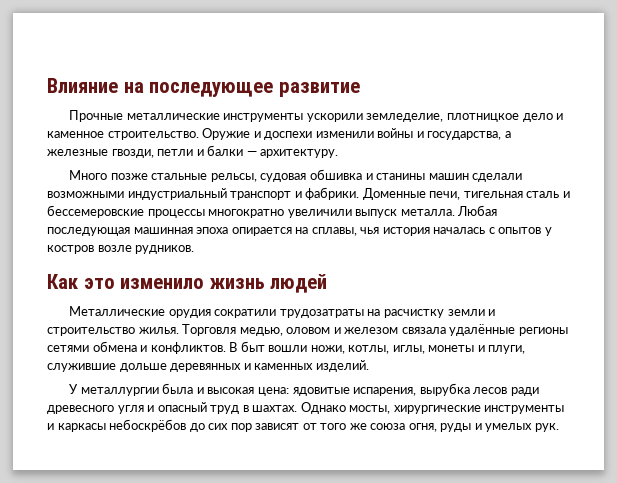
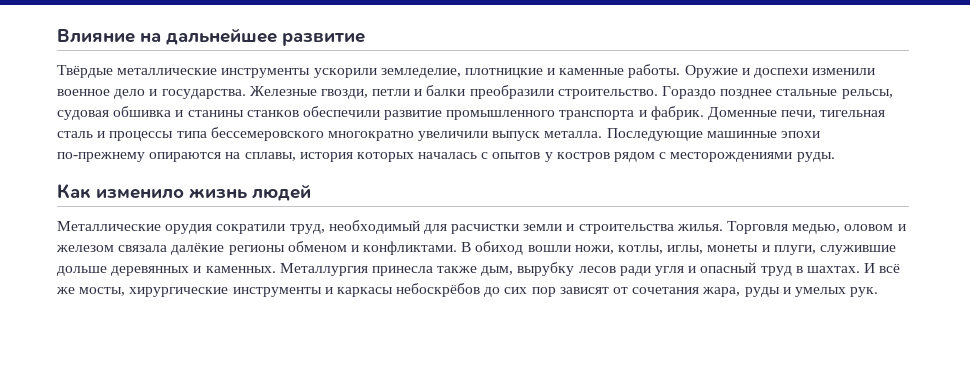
[149,82,274,97] последующее -> [166,28,277,45] дальнейшее
[69,110,124,122] Прочные -> [57,65,113,78] Твёрдые
[446,113,564,122] [47,128,511,140] [47,145,339,158] [69,170,148,180] плотницкое дело и каменное строительство. Оружие и доспехи изменили войны и государства, а железные гвозди, петли и балки — архитектуру. // Много позже -> [464,64,876,78] [57,85,773,99] плотницкие и каменные работы. Оружие и доспехи изменили военное дело и государства. Железные гвозди, петли и балки преобразили строительство. Гораздо позднее
[428,173,523,182] [47,187,360,200] машин сделали возможными индустриальный транспорт и фабрики. -> [246,106,704,120] станков обеспечили развитие промышленного транспорта и фабрик.
[47,205,205,218] бессемеровские процессы -> [109,127,324,141] процессы типа бессемеровского
[457,205,498,216] [47,227,430,236] Любая последующая машинная эпоха опирается на сплавы, чья история -> [606,128,821,141] [57,152,414,162] Последующие машинные эпохи по-прежнему опираются на сплавы, история которых
[97,245,195,254] возле рудников. -> [614,152,835,162] рядом с месторождениями руды.
[83,278,115,289] это -> (91, 191) none
[279,309,444,318] трудозатраты на расчистку -> [289,220,520,234] труд, необходимый для расчистки
[47,327,135,336] строительство -> [578,224,674,234] строительства
[449,324,568,336] [47,341,265,354] удалённые регионы сетями обмена и конфликтов. В быт -> [171,241,524,255] далёкие регионы обменом и конфликтами. В обиход
[254,360,369,372] [69,383,470,396] каменных изделий. // У металлургии была и высокая цена: ядовитые испарения, вырубка -> [205,262,575,276] каменных. Металлургия принесла также дым, вырубку
[47,405,114,414] древесного -> (651, 271) none
[300,402,346,414] Однако -> [864,263,901,273] [56,287,75,294] И всё же
[320,423,437,432] того же союза огня, -> [632,287,741,297] сочетания жара,

